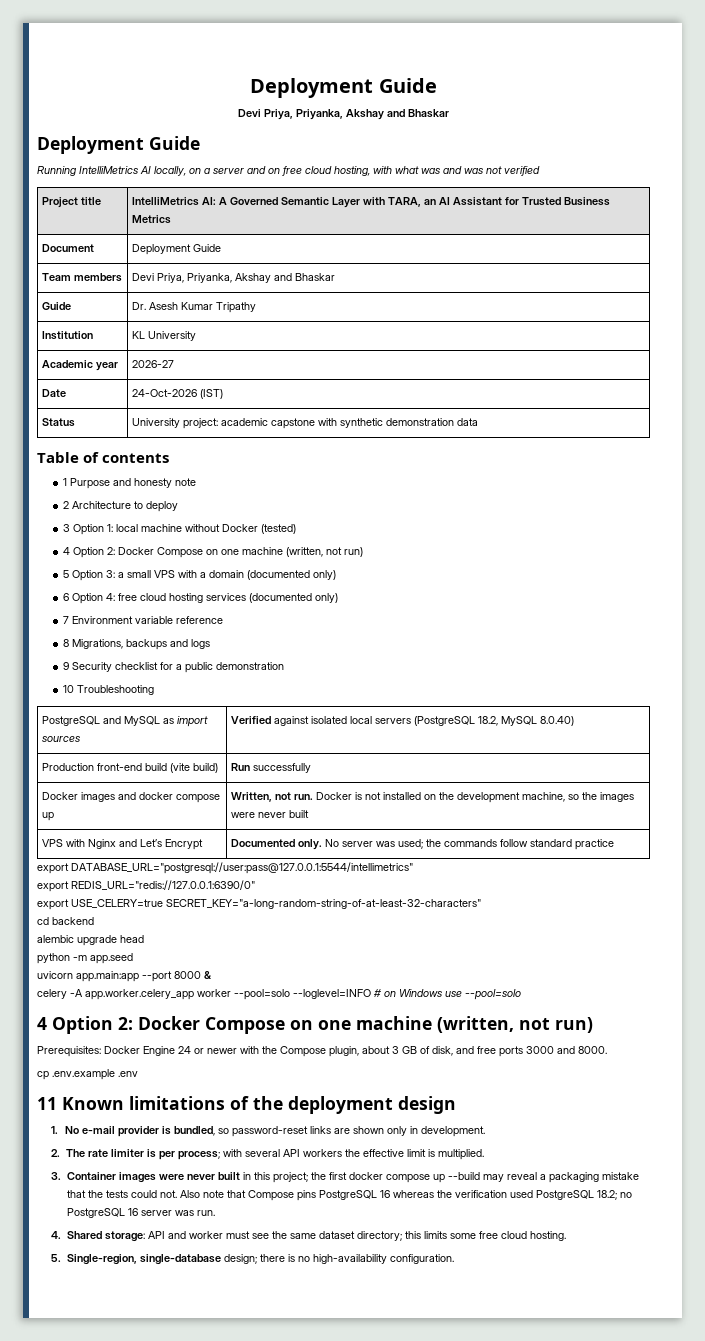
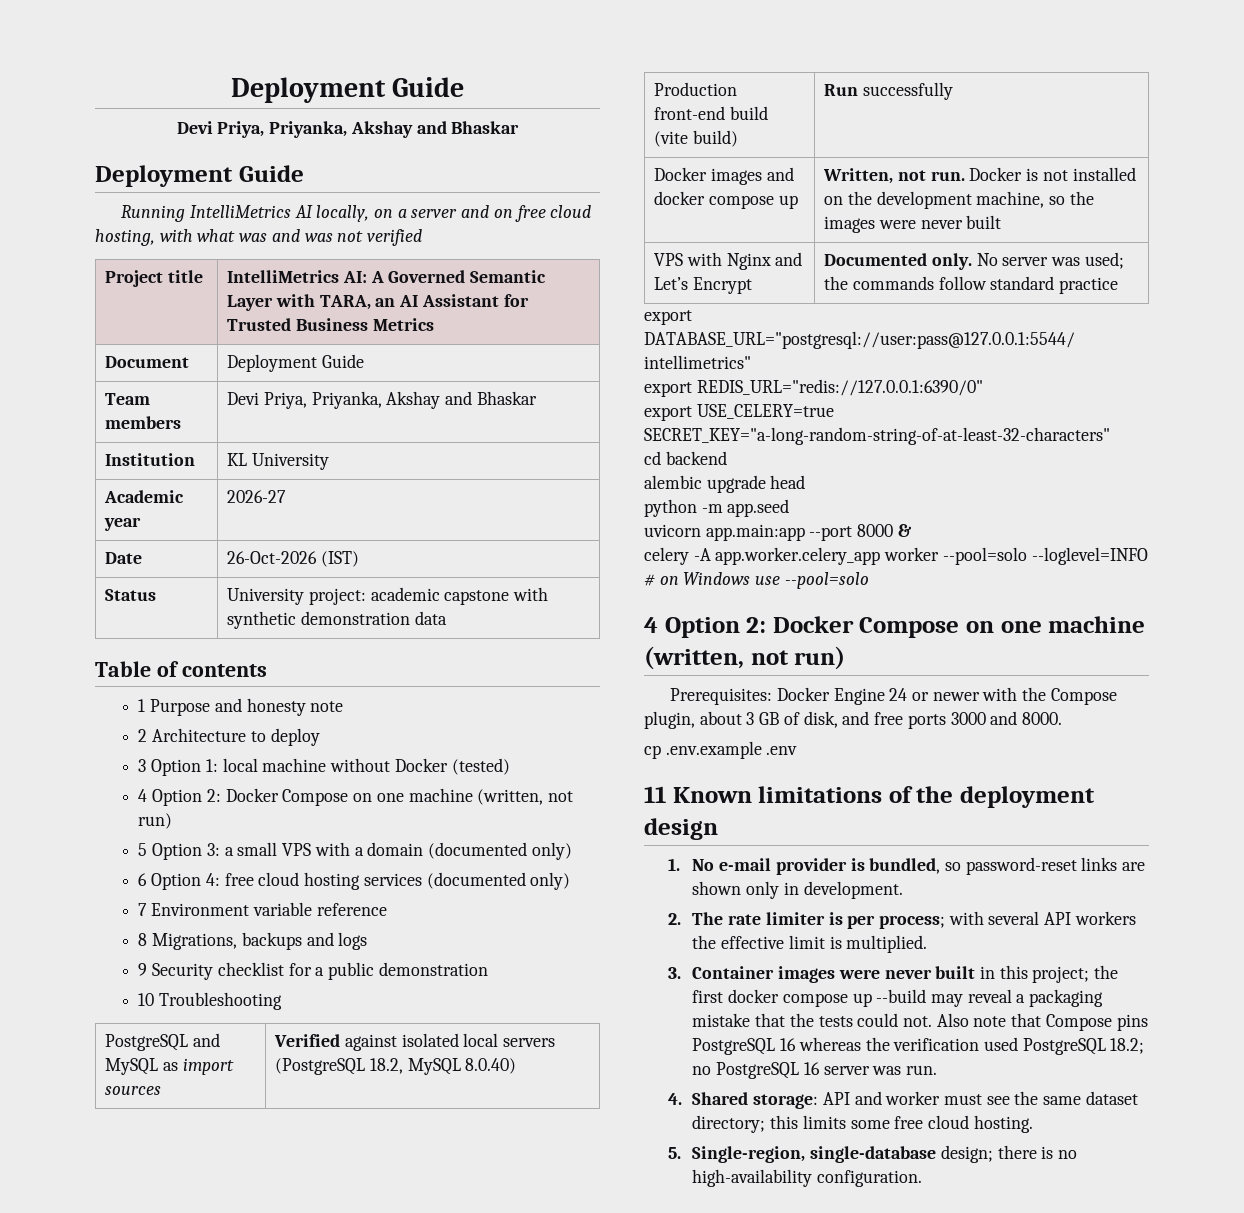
[42,302,72,310] [132,302,257,313] // Guide | Dr. Asesh Kumar Tripathy -> (537, 398) none
[132,389,198,397] 24-Oct-2026 -> [227,551,318,564] 26-Oct-2026

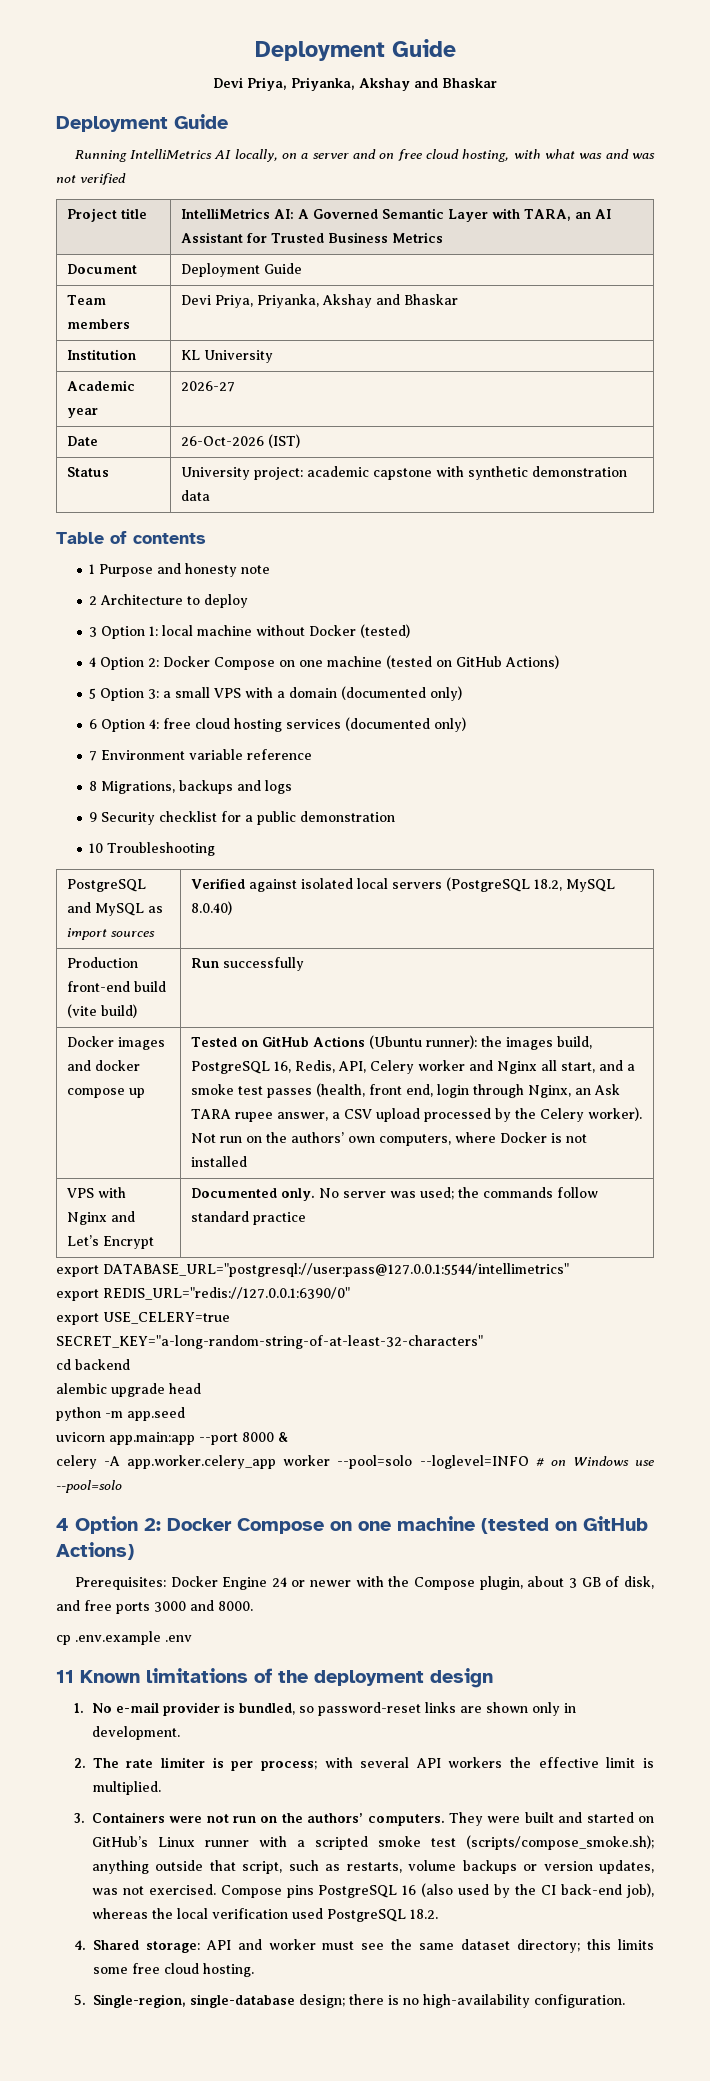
[477,789,573,805] [138,813,173,829] (written, not run) -> [386,655,560,669] (tested on GitHub Actions)
[823,167,1136,184] [824,191,1094,209] [824,215,1002,233] Written, not run. Docker is not installed on the development machine, so the images were never built -> [191,1035,593,1050] [191,1060,636,1074] [191,1083,621,1098] [191,1107,643,1122] [191,1132,588,1146] [191,1156,248,1167] Tested on GitHub Actions (Ubuntu runner): the images build, PostgreSQL 16, Redis, API, Celery worker and Nginx all start, and a smoke test passes (health, front end, login through Nginx, an Ask TARA rupee answer, a CSV upload processed by the Celery worker). Not run on the authors’ own computers, where Docker is not installed
[644,646,846,670] (written, not run) -> [481,1516,648,1534] [56,1542,134,1560] (tested on GitHub Actions)
[692,965,1119,983] [692,989,1104,1007] [692,1013,1148,1031] [692,1038,797,1055] Container images were never built in this project; the first docker compose up --build may reveal a packaging mistake that the tests could not. Also note that Compose pins PostgreSQL 16 -> [91,1812,654,1826] [91,1835,655,1850] [91,1860,654,1874] [91,1883,654,1898] Containers were not run on the authors’ computers. They were built and started on GitHub’s Linux runner with a scripted smoke test (scripts/compose_smoke.sh); anything outside that script, such as restarts, volume backups or version updates, was not exercised. Compose pins PostgreSQL 16 (also used by the CI back-end job),
(890, 1044) none -> [176,1908,208,1919] local
[1110,1038,1145,1054] [692,1062,938,1079] 18.2; no PostgreSQL 16 server was run. -> [409,1909,438,1919] 18.2.

